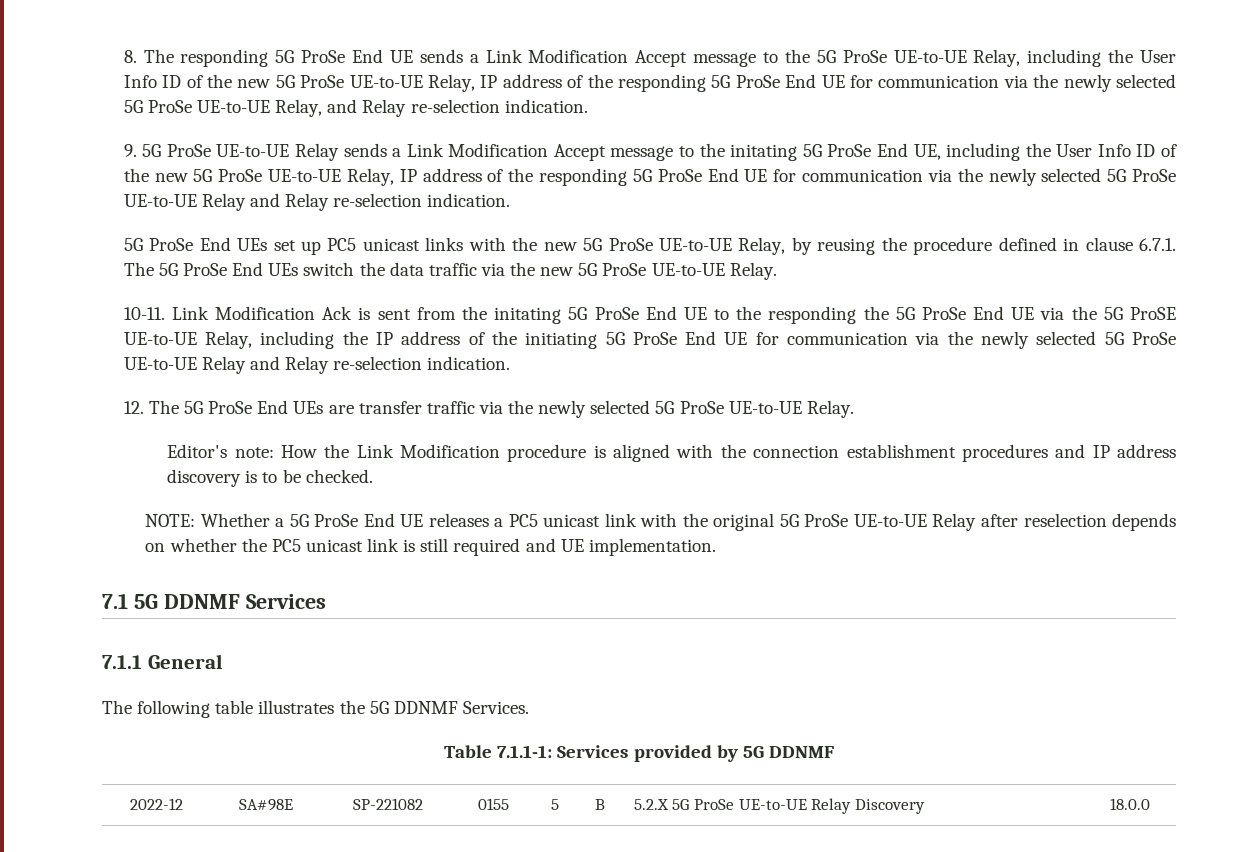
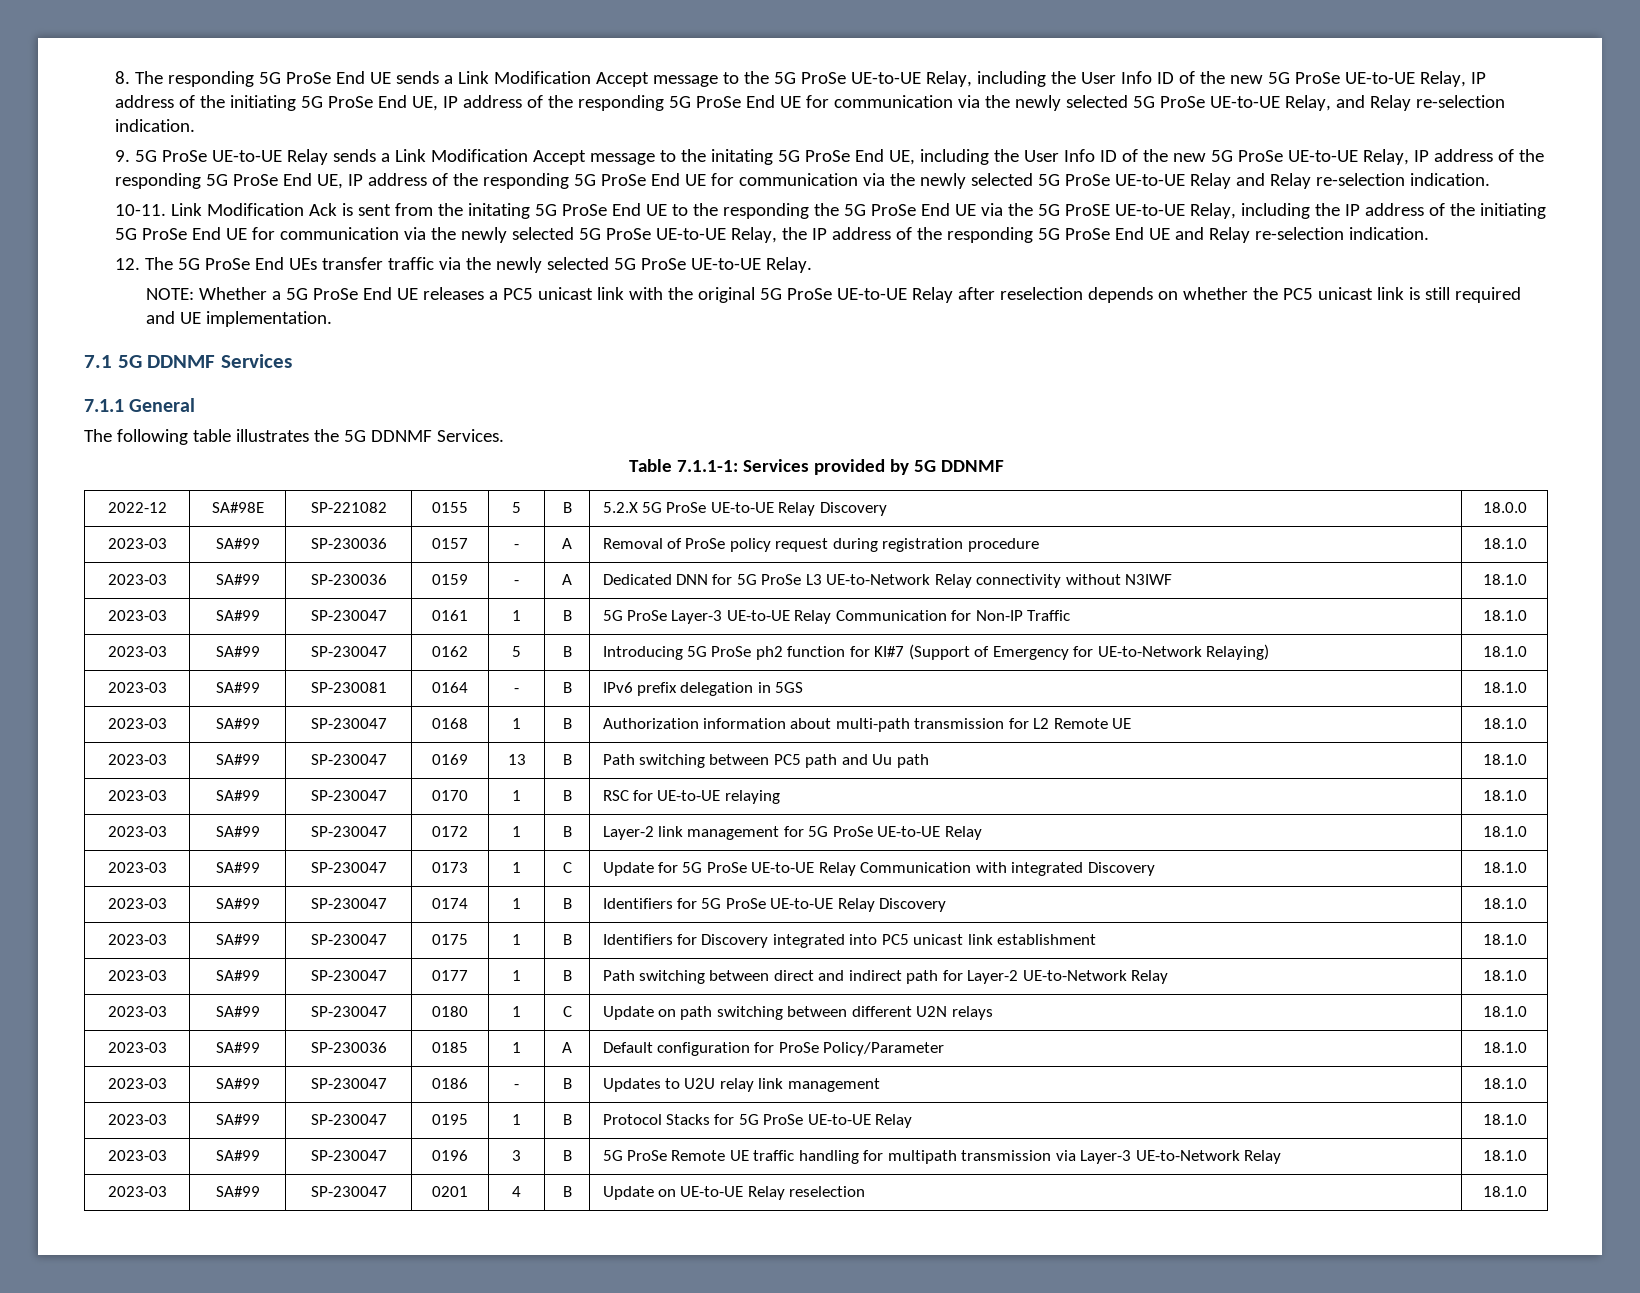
(613, 81) none -> [230,95,574,111] initiating 5G ProSe End UE, IP address of the
(739, 175) none -> [317,173,681,189] UE, IP address of the responding 5G ProSe End
[123,237,1176,255] [123,262,777,280] // 5G ProSe End UEs set up PC5 unicast links with the new 5G ProSe UE-to-UE Relay, by reusing the procedure defined in clause 6.7.1. The 5G ProSe End UEs switch the data traffic via the new 5G ProSe UE-to-UE Relay. -> (1490, 179) none
[201,356,246,374] Relay -> [731,227,1170,243] Relay, the IP address of the responding 5G ProSe End UE
[328,405,354,414] are -> (318, 264) none
[167,444,1176,462] [167,469,373,487] // Editor's note: How the Link Modification procedure is aligned with the connection establishment procedures and IP address discovery is to be checked. -> (813, 265) none
(1150, 804) none -> [107,538,167,549] [215,538,260,549] [310,538,387,549] [432,538,468,549] [514,544,519,549] [562,538,572,549] [602,538,1039,552] [1482,538,1527,549] [107,574,167,585] [215,574,260,585] [310,574,387,585] [432,574,468,585] [514,580,519,585] [562,574,572,585] [602,574,1173,588] [1482,574,1527,585] [107,610,167,621] [215,610,260,621] [310,610,387,621] [432,610,468,621] [512,610,521,621] [562,610,572,621] [602,610,1071,624] [1482,610,1527,621] [107,646,167,657] [215,646,260,657] [310,646,387,657] [432,646,468,657] [512,646,521,657] [562,646,572,657] [602,644,1270,660] [1482,646,1527,657] [107,682,167,693] [215,682,260,693] [310,682,387,693] [432,682,468,693] [514,688,519,693] [562,682,572,693] [602,682,804,696] [1482,682,1527,693] [107,718,167,729] [215,718,260,729] [310,718,387,729] [432,718,468,729] [512,718,521,729] [562,718,572,729] [602,718,1132,732] [1482,718,1527,729] [107,754,167,765] [215,754,260,765] [310,754,387,765] [432,754,468,765] [507,754,526,765] [562,754,572,765] [602,754,929,768] [1482,754,1527,765] [107,790,167,801] [215,790,260,801] [310,790,387,801] [432,790,468,801] [512,790,521,801] [562,790,572,801] [602,790,780,804] [1482,790,1527,801] [107,826,167,837] [215,826,260,837] [310,826,387,837] [432,826,468,837] [512,826,521,837] [562,826,572,837] [602,826,982,840] [1482,826,1527,837] [107,862,167,873] [215,862,260,873] [310,862,387,873] [432,862,468,873] [512,862,521,873] [562,862,572,873] [602,862,1155,876] [1482,862,1527,873] [107,898,167,909] [215,898,260,909] [310,898,387,909] [432,898,468,909] [512,898,521,909] [562,898,572,909] [602,898,947,912] [1482,898,1527,909] [107,934,167,945] [215,934,260,945] [310,934,387,945] [432,934,468,945] [512,934,521,945] [562,934,572,945] [602,934,1097,948] [1482,934,1527,945] [107,970,167,981] [215,970,260,981] [310,970,387,981] [432,970,468,981] [512,970,521,981] [562,970,572,981] [602,970,1169,984] [1482,970,1527,981] [107,1006,167,1017] [215,1006,260,1017] [310,1006,387,1017] [432,1006,468,1017] [512,1006,521,1017] [562,1006,572,1017] [602,1006,993,1020] [1482,1006,1527,1017] [107,1042,167,1053] [215,1042,260,1053] [310,1042,387,1053] [432,1042,468,1053] [512,1042,521,1053] [562,1042,572,1053] [602,1042,945,1056] [1482,1042,1527,1053] [107,1078,167,1089] [215,1078,260,1089] [310,1078,387,1089] [432,1078,468,1089] [514,1084,519,1089] [562,1078,572,1089] [602,1078,880,1092] [1482,1078,1527,1089] [107,1114,167,1125] [215,1114,260,1125] [310,1114,387,1125] [432,1114,468,1125] [512,1114,521,1125] [562,1114,572,1125] [602,1114,913,1128] [1482,1114,1527,1125] [107,1150,167,1161] [215,1150,260,1161] [310,1150,387,1161] [432,1150,468,1161] [512,1150,521,1161] [562,1150,572,1161] [602,1150,1282,1164] [1482,1150,1527,1161] [107,1186,167,1197] [215,1186,260,1197] [310,1186,387,1197] [432,1186,468,1197] [512,1186,521,1197] [562,1186,572,1197] [602,1186,866,1200] [1482,1186,1527,1197] // 2023-03 | SA#99 | SP-230036 | 0157 | - | A | Removal of ProSe policy request during registration procedure | 18.1.0 // 2023-03 | SA#99 | SP-230036 | 0159 | - | A | Dedicated DNN for 5G ProSe L3 UE-to-Network Relay connectivity without N3IWF | 18.1.0 // 2023-03 | SA#99 | SP-230047 | 0161 | 1 | B | 5G ProSe Layer-3 UE-to-UE Relay Communication for Non-IP Traffic | 18.1.0 // 2023-03 | SA#99 | SP-230047 | 0162 | 5 | B | Introducing 5G ProSe ph2 function for KI#7 (Support of Emergency for UE-to-Network Relaying) | 18.1.0 // 2023-03 | SA#99 | SP-230081 | 0164 | - | B | IPv6 prefix delegation in 5GS | 18.1.0 // 2023-03 | SA#99 | SP-230047 | 0168 | 1 | B | Authorization information about multi-path transmission for L2 Remote UE | 18.1.0 // 2023-03 | SA#99 | SP-230047 | 0169 | 13 | B | Path switching between PC5 path and Uu path | 18.1.0 // 2023-03 | SA#99 | SP-230047 | 0170 | 1 | B | RSC for UE-to-UE relaying | 18.1.0 // 2023-03 | SA#99 | SP-230047 | 0172 | 1 | B | Layer-2 link management for 5G ProSe UE-to-UE Relay | 18.1.0 // 2023-03 | SA#99 | SP-230047 | 0173 | 1 | C | Update for 5G ProSe UE-to-UE Relay Communication with integrated Discovery | 18.1.0 // 2023-03 | SA#99 | SP-230047 | 0174 | 1 | B | Identifiers for 5G ProSe UE-to-UE Relay Discovery | 18.1.0 // 2023-03 | SA#99 | SP-230047 | 0175 | 1 | B | Identifiers for Discovery integrated into PC5 unicast link establishment | 18.1.0 // 2023-03 | SA#99 | SP-230047 | 0177 | 1 | B | Path switching between direct and indirect path for Layer-2 UE-to-Network Relay | 18.1.0 // 2023-03 | SA#99 | SP-230047 | 0180 | 1 | C | Update on path switching between different U2N relays | 18.1.0 // 2023-03 | SA#99 | SP-230036 | 0185 | 1 | A | Default configuration for ProSe Policy/Parameter | 18.1.0 // 2023-03 | SA#99 | SP-230047 | 0186 | - | B | Updates to U2U relay link management | 18.1.0 // 2023-03 | SA#99 | SP-230047 | 0195 | 1 | B | Protocol Stacks for 5G ProSe UE-to-UE Relay | 18.1.0 // 2023-03 | SA#99 | SP-230047 | 0196 | 3 | B | 5G ProSe Remote UE traffic handling for multipath transmission via Layer-3 UE-to-Network Relay | 18.1.0 // 2023-03 | SA#99 | SP-230047 | 0201 | 4 | B | Update on UE-to-UE Relay reselection | 18.1.0

